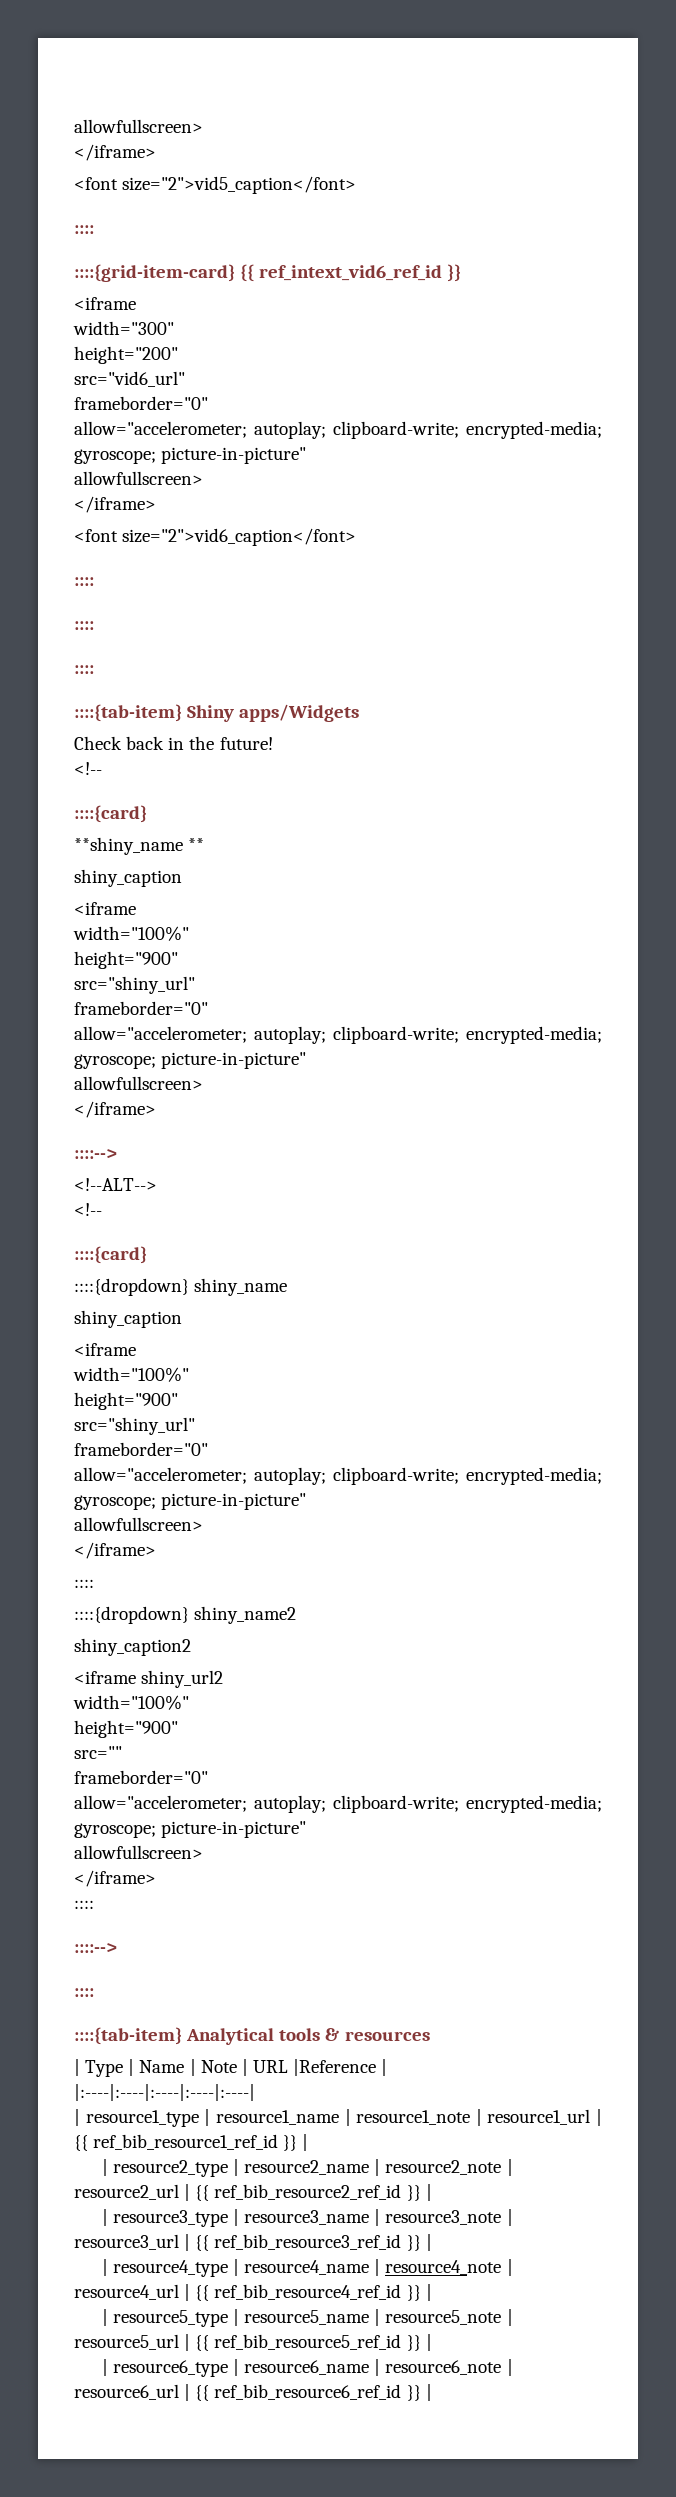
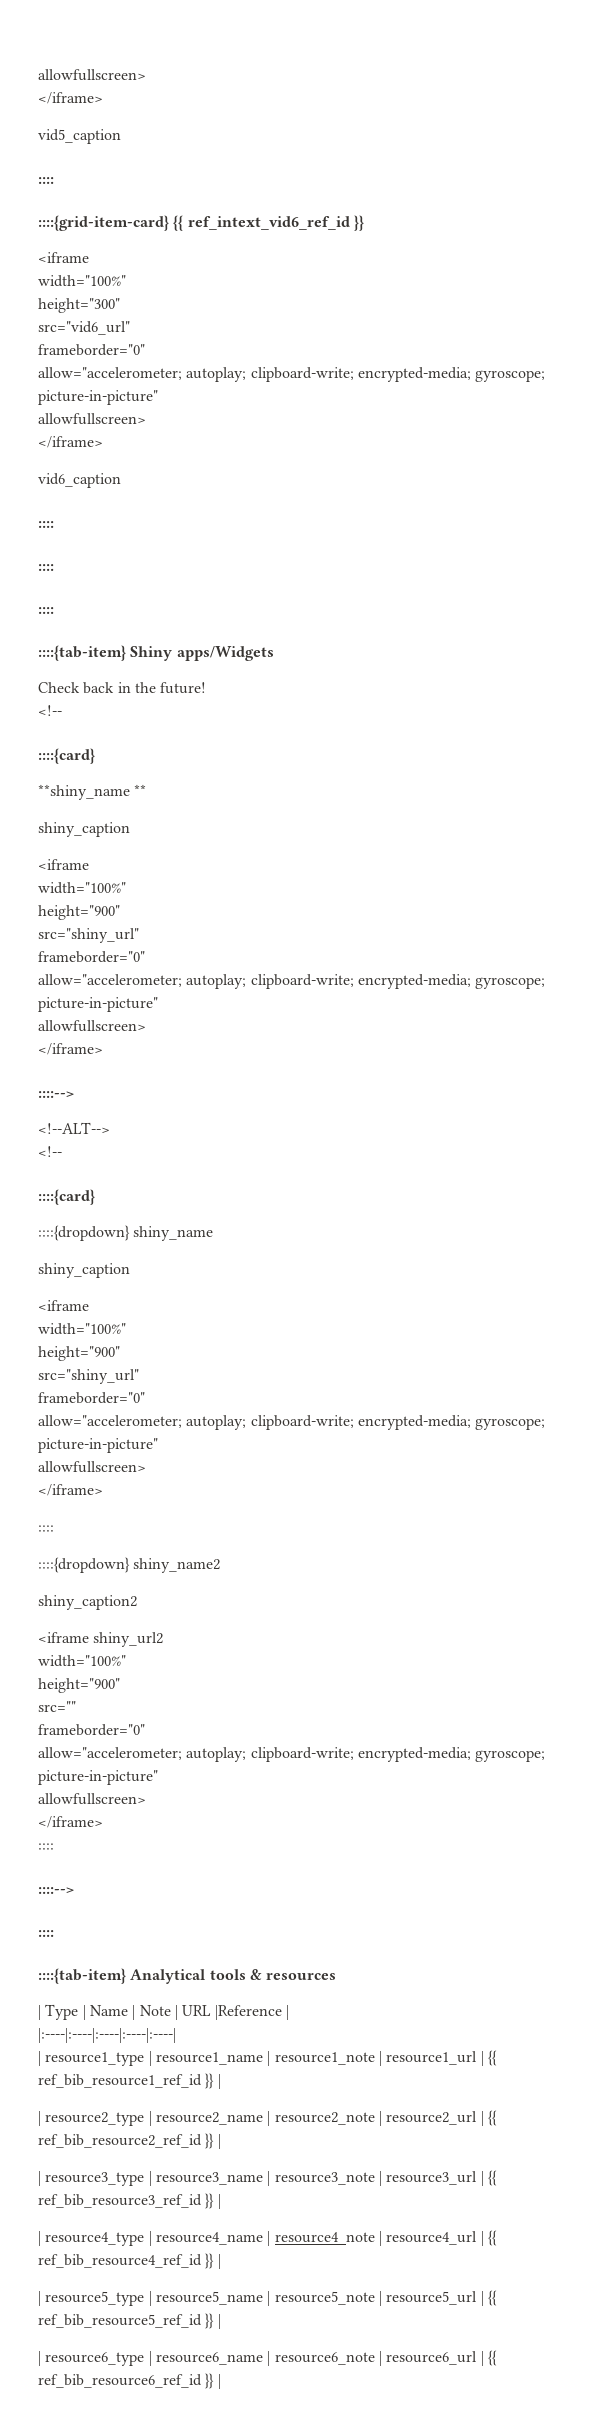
[74,119,203,133] [74,144,156,161] [74,176,357,194] allowfullscreen> // </iframe> // <font size="2">vid5_caption</font> -> [38,69,146,81] [38,92,103,104] [38,129,121,144] allowfullscreen> // </iframe> // vid5_caption
[73,321,174,335] [74,346,178,364] width="300" // height="200" -> [38,275,126,287] [38,298,120,313] width="100%" // height="300"
[74,528,357,546] <font size="2">vid6_caption</font> -> [38,473,121,488] vid6_caption

